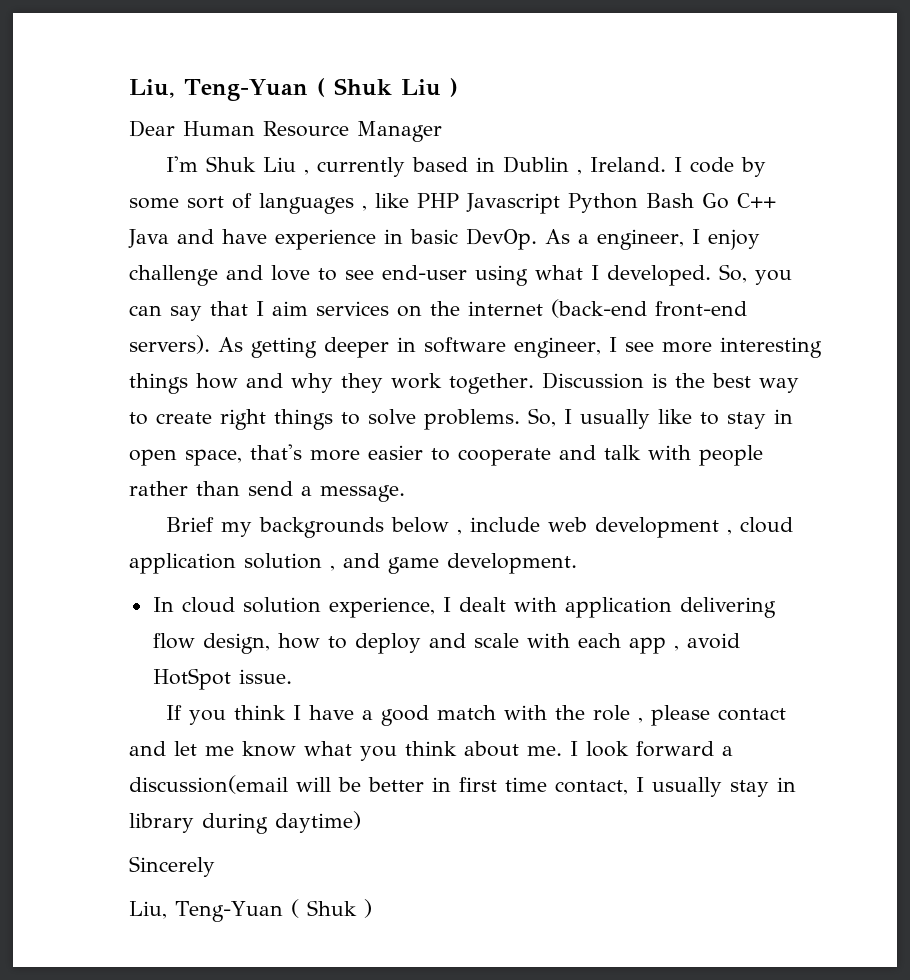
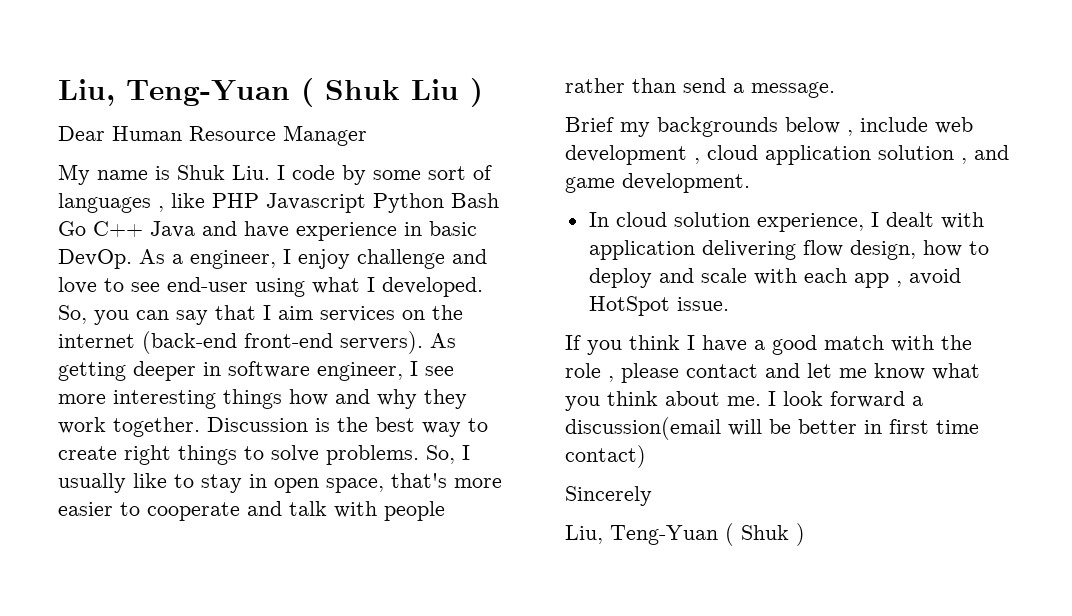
[165,156,666,177] I'm Shuk Liu , currently based in Dublin , Ireland. -> [58,164,270,185] My name is Shuk Liu.
[555,777,796,797] [129,811,361,834] contact, I usually stay in library during daytime) -> [565,445,646,468] contact)

